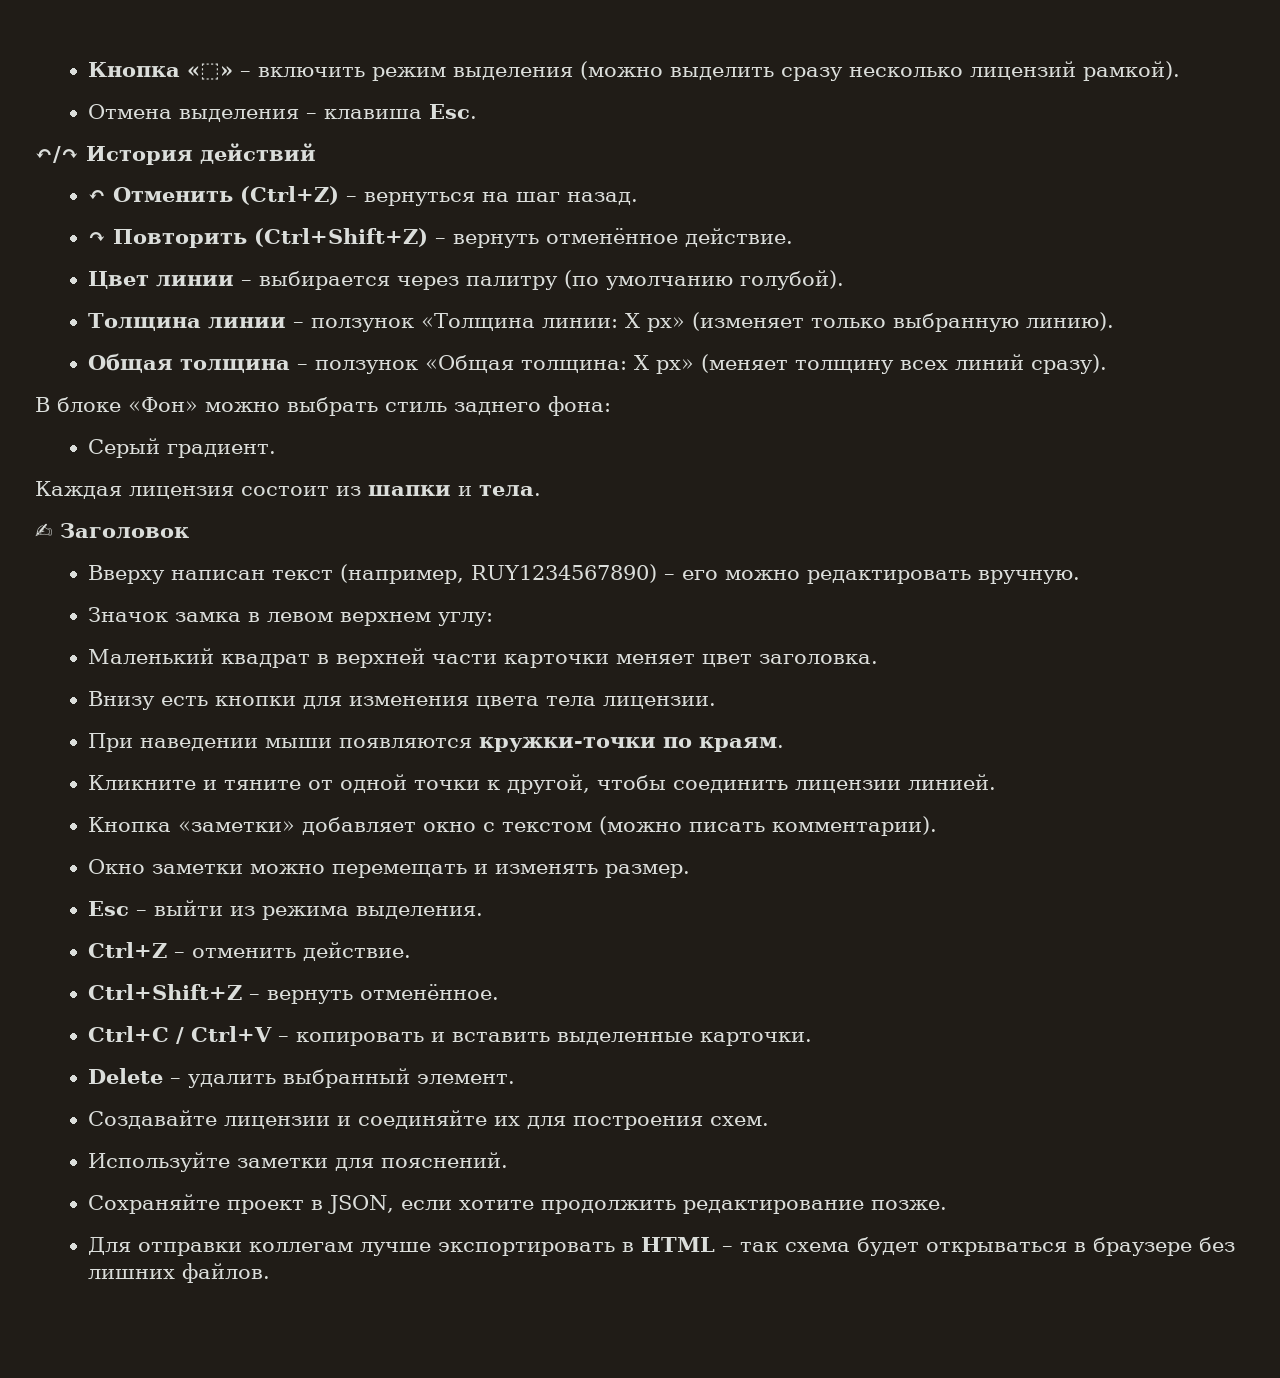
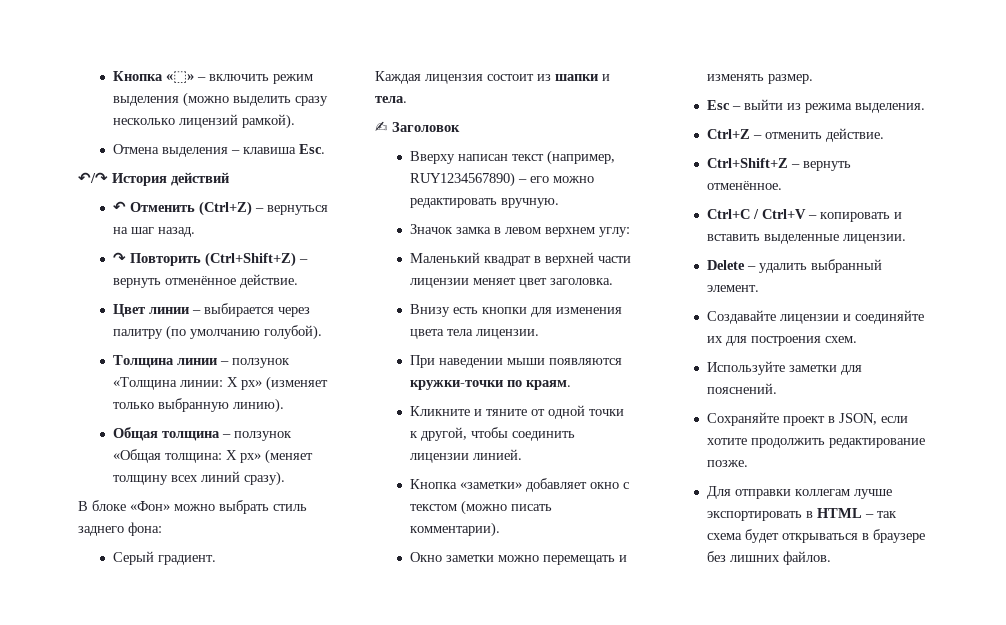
[504,654,610,668] карточки -> [409,278,469,288] лицензии
[700,1032,813,1046] карточки. -> [842,234,906,244] лицензии.

